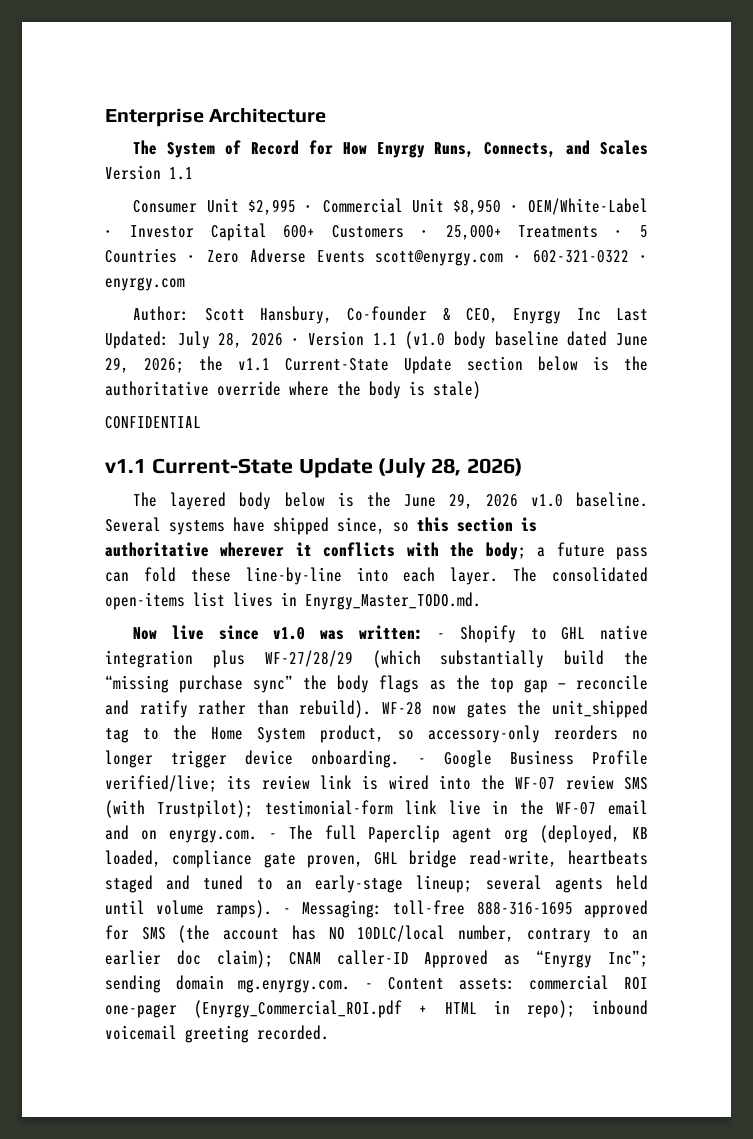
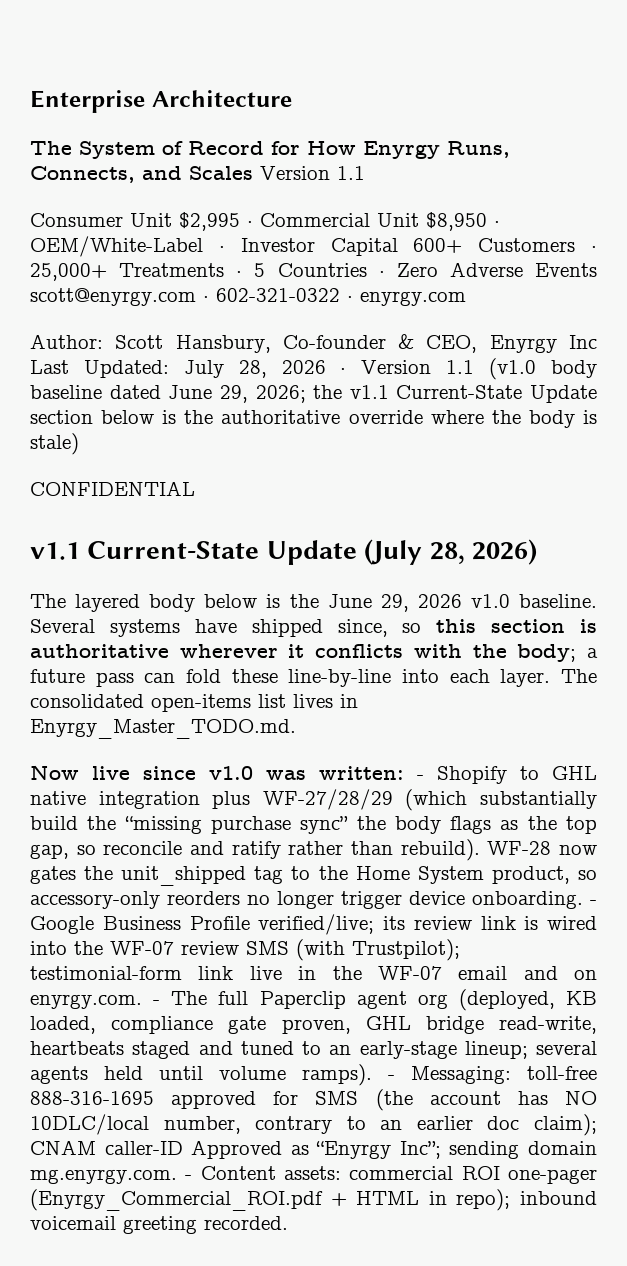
[523,679,566,693] gap — -> [30,844,96,859] gap, so

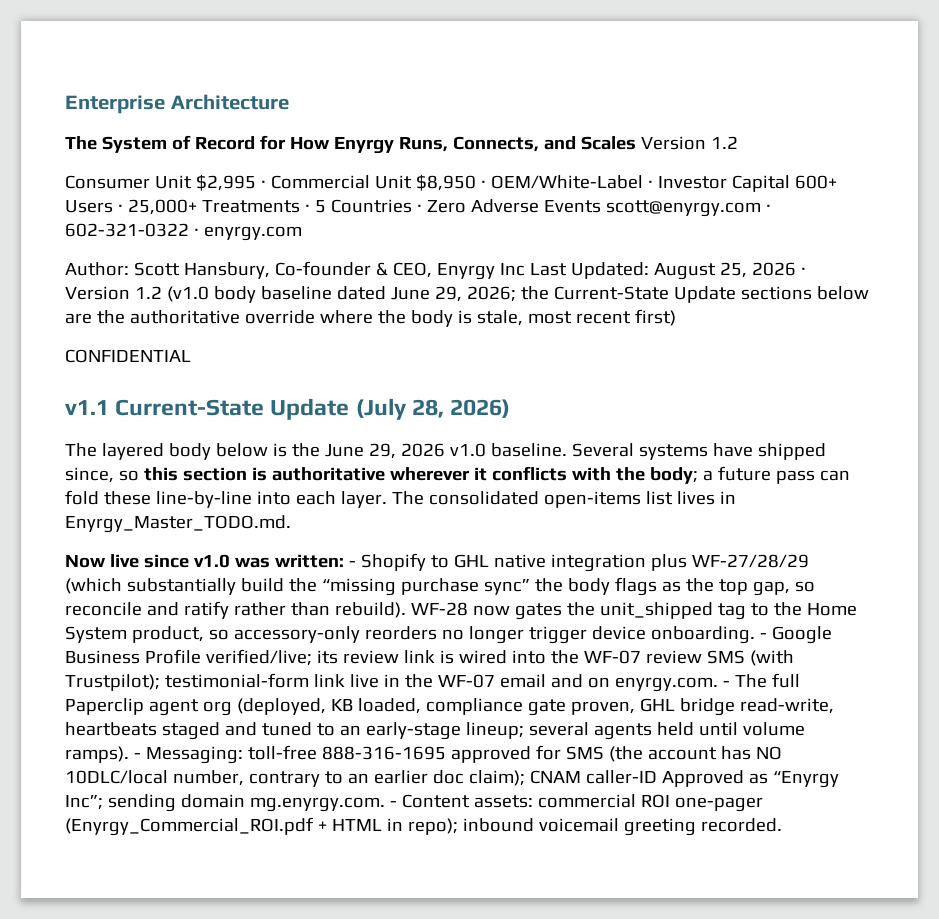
[337,166,365,180] 1.1 -> [710,136,738,149] 1.2
[478,238,576,252] Customers -> [65,200,113,213] Users
[183,360,267,378] July 28, -> [653,262,747,280] August 25,
[446,360,475,374] 1.1 -> [134,286,162,299] 1.2
[349,385,597,403] [30,410,177,424] v1.1 Current-State Update section below is -> [553,286,869,303] [65,313,92,324] Current-State Update sections below are
[30,433,79,455] stale) -> [476,309,676,326] stale, most recent first)

